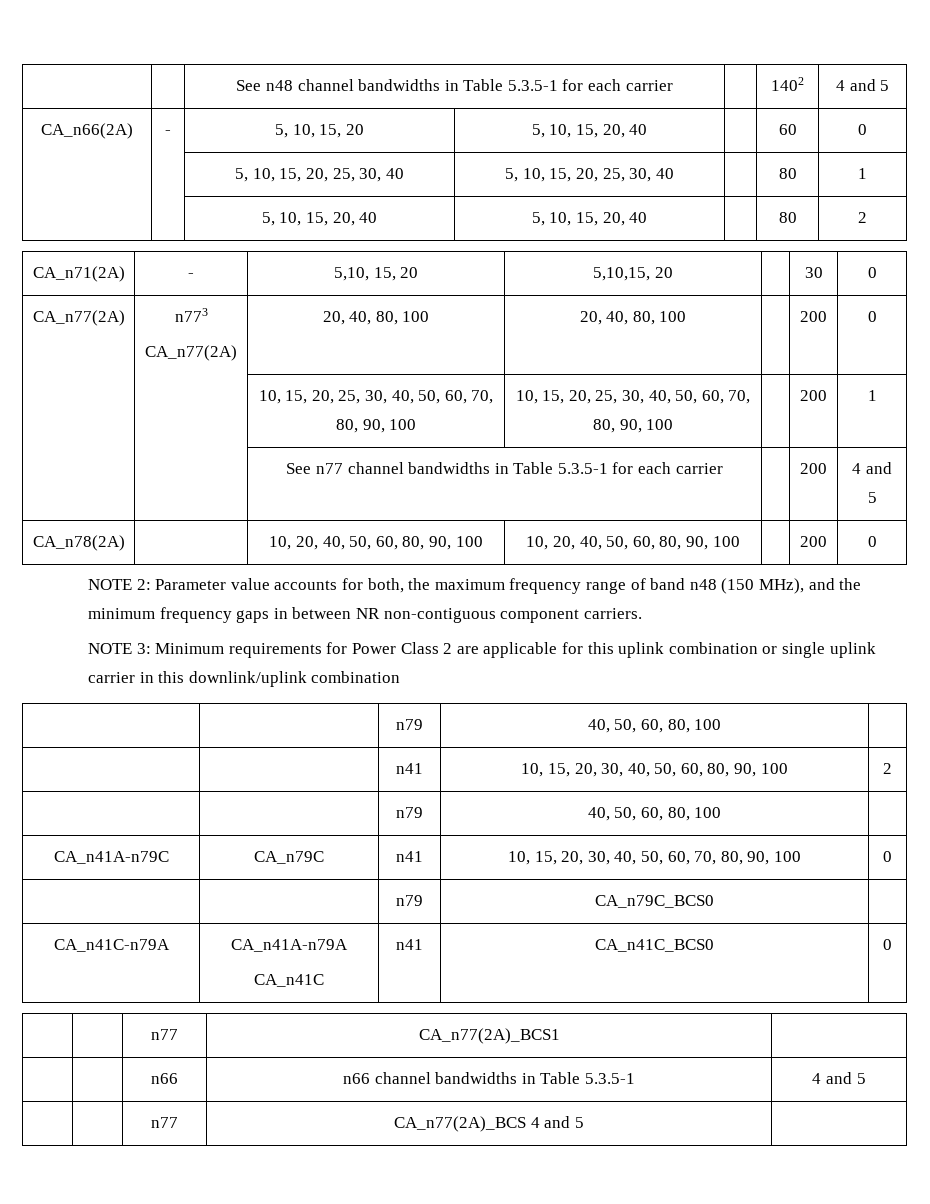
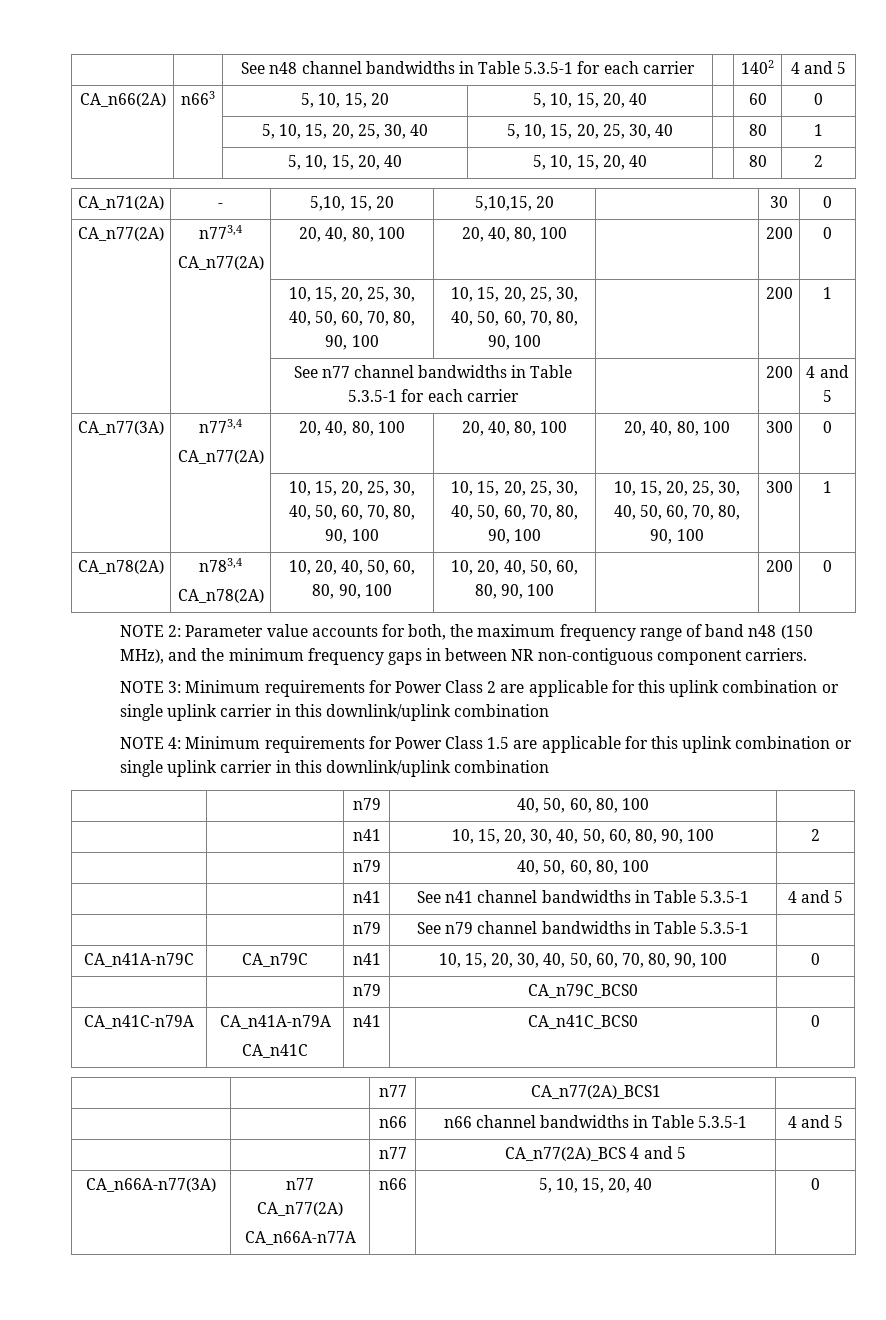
[165,130,171,135] - -> [181,91,215,105] n663
[174,308,208,322] n773 -> [199,225,242,239] n773,4
[32,535,125,551] // CA_n78(2A) | -> [78,421,164,435] [199,419,242,433] [177,450,264,464] [299,421,405,436] [461,421,568,436] [624,421,730,436] [765,421,793,433] [823,421,832,433] [288,481,416,496] [288,505,416,520] [325,529,379,544] [451,481,578,496] [451,505,578,520] [487,529,542,544] [613,481,741,496] [613,505,741,520] [650,529,704,544] [765,481,793,493] [823,481,832,493] [78,560,164,574] [199,558,242,572] [177,589,264,603] // CA_n77(3A) | n773,4 // CA_n77(2A) | 20, 40, 80, 100 | 20, 40, 80, 100 | 20, 40, 80, 100 | 300 | 0 // | | 10, 15, 20, 25, 30, 40, 50, 60, 70, 80, 90, 100 | 10, 15, 20, 25, 30, 40, 50, 60, 70, 80, 90, 100 | 10, 15, 20, 25, 30, 40, 50, 60, 70, 80, 90, 100 | 300 | 1 // CA_n78(2A) | n783,4 // CA_n78(2A)
(401, 677) none -> [119,736,852,753] [119,760,550,777] // NOTE 4: Minimum requirements for Power Class 1.5 are applicable for this uplink combination or single uplink carrier in this downlink/uplink combination
(722, 812) none -> [352,891,381,903] [416,890,750,903] [787,890,844,903] [352,922,381,934] [416,921,750,934] // | | n41 | See n41 channel bandwidths in Table 5.3.5-1 | 4 and 5 // | | n79 | See n79 channel bandwidths in Table 5.3.5-1 |
(584, 1122) none -> [86,1178,216,1192] [286,1178,314,1190] [257,1202,343,1216] [244,1231,356,1245] [378,1178,407,1190] [538,1178,653,1193] [811,1178,820,1190] // CA_n66A-n77(3A) | n77 // CA_n77(2A) // CA_n66A-n77A | n66 | 5, 10, 15, 20, 40 | 0

